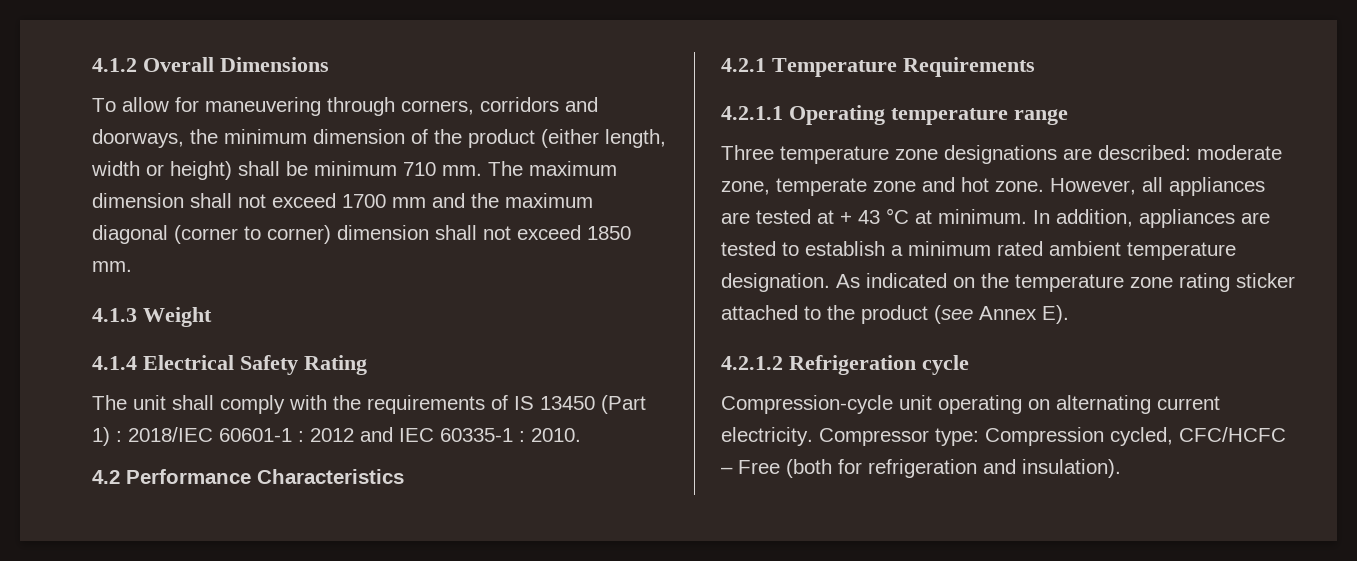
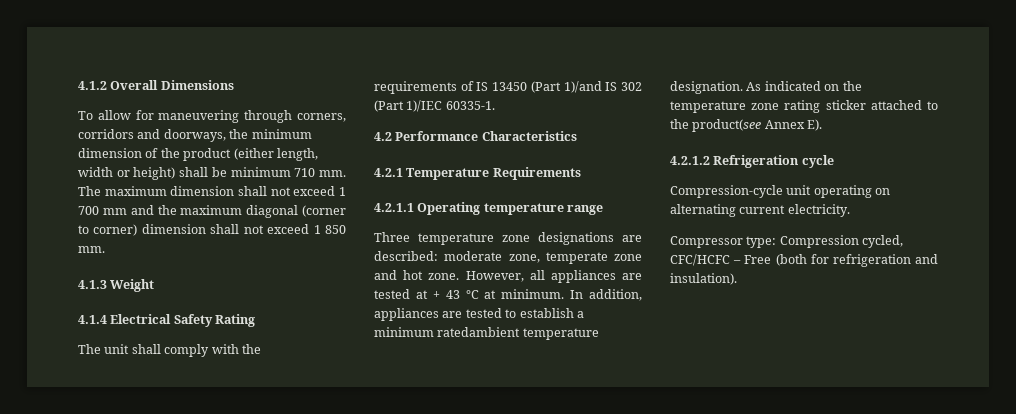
[342,194,386,208] 1700 -> [339,187,346,196] [78,206,99,215] 1 700
[587,226,631,240] 1850 -> [313,225,346,234] 1 850
[92,427,581,446] 1) : 2018/IEC 60601-1 : 2012 and IEC 60335-1 : 2010. -> [563,81,642,93] [374,100,495,112] 1)/and IS 302 (Part 1)/IEC 60335-1.
[997,241,1121,256] rated ambient -> [437,327,521,337] ratedambient
[861,305,973,324] product (see -> [692,119,762,132] product(see
(813, 436) none -> (850, 210) //

